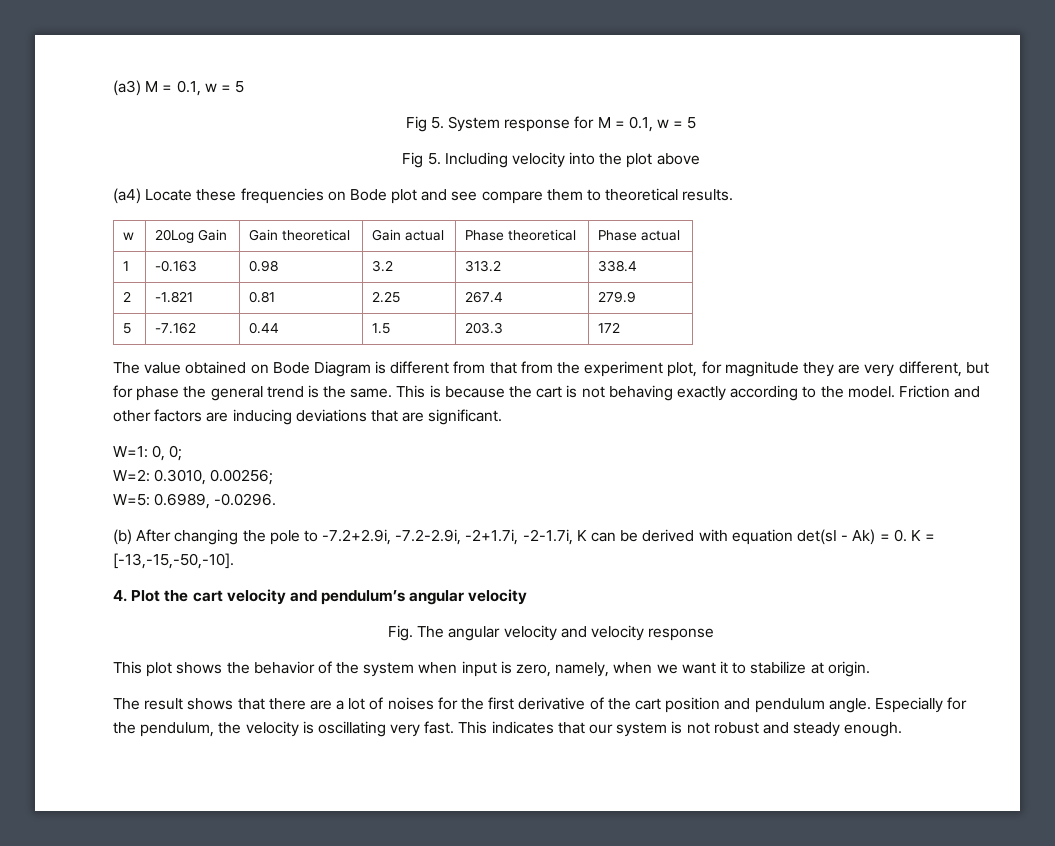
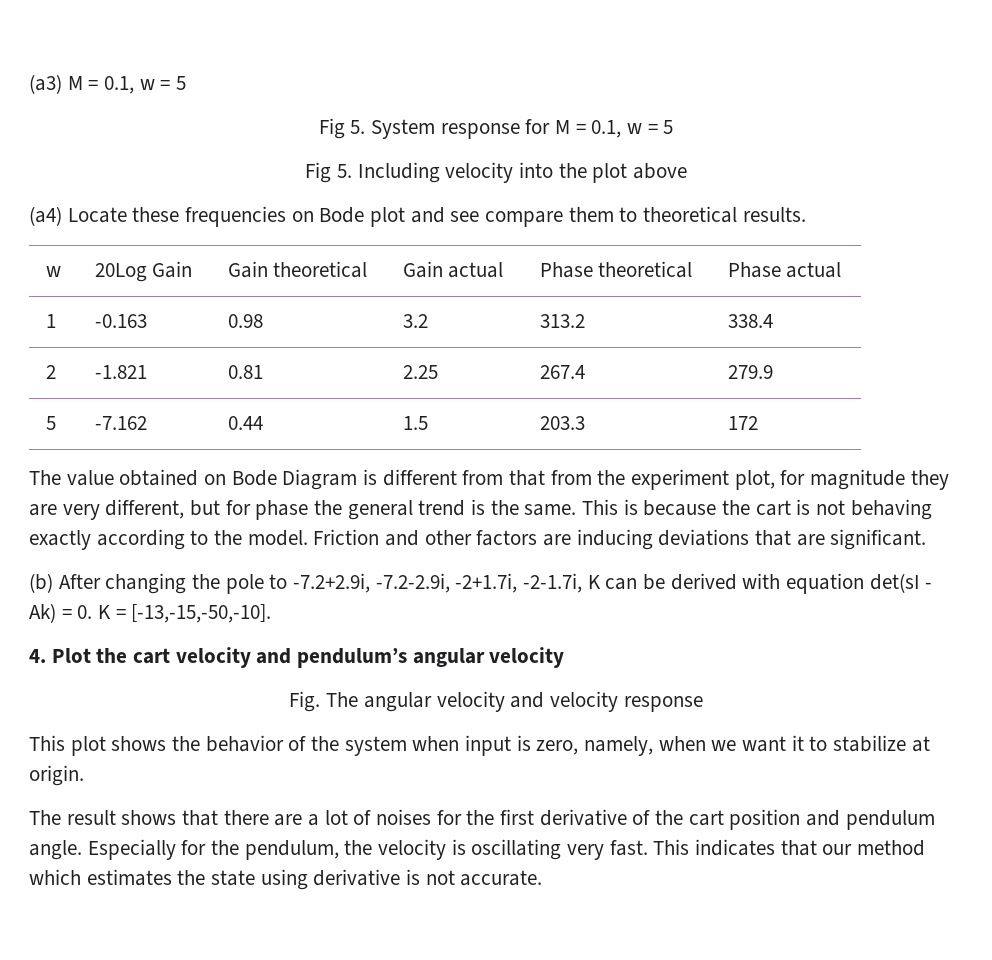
[113,445,183,461] [113,469,274,485] [113,493,277,509] // W=1: 0, 0; // W=2: 0.3010, 0.00256; // W=5: 0.6989, -0.0296. -> (927, 539) none
[616,721,903,737] system is not robust and steady enough. -> [857,840,926,856] [29,869,543,890] method which estimates the state using derivative is not accurate.

